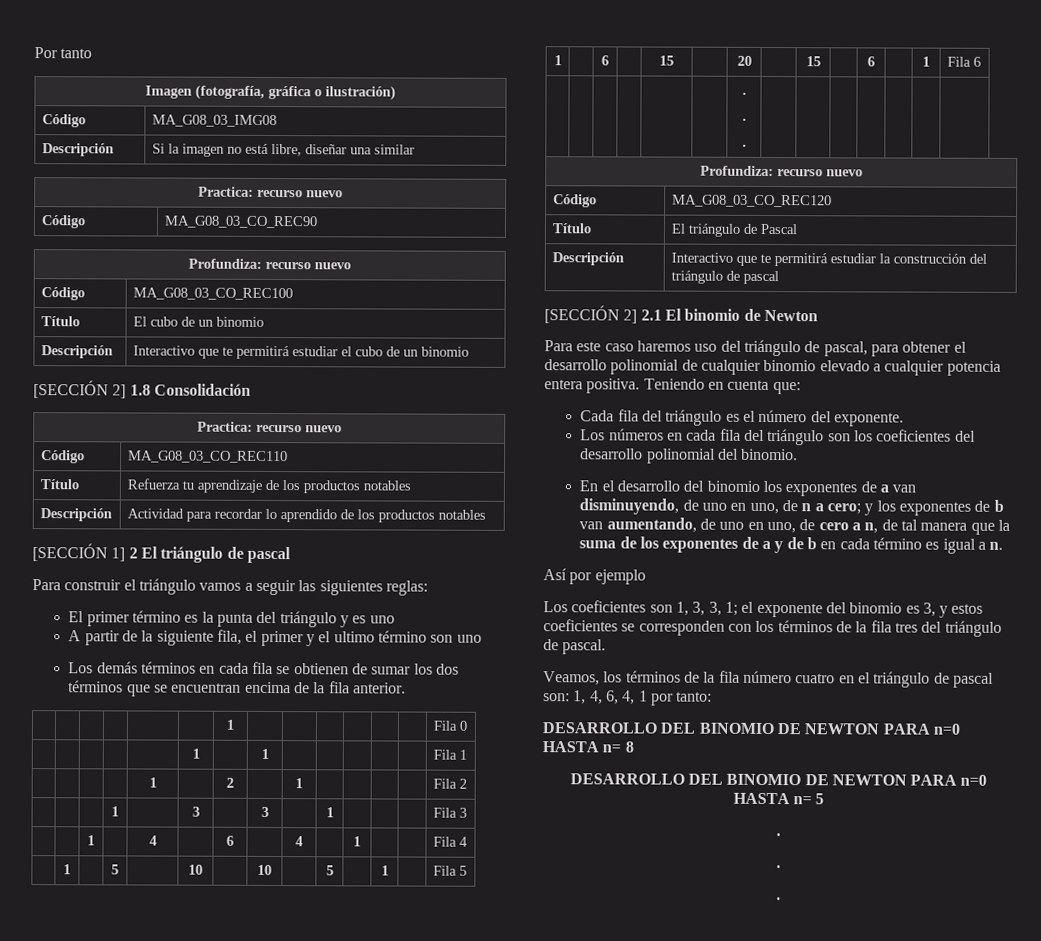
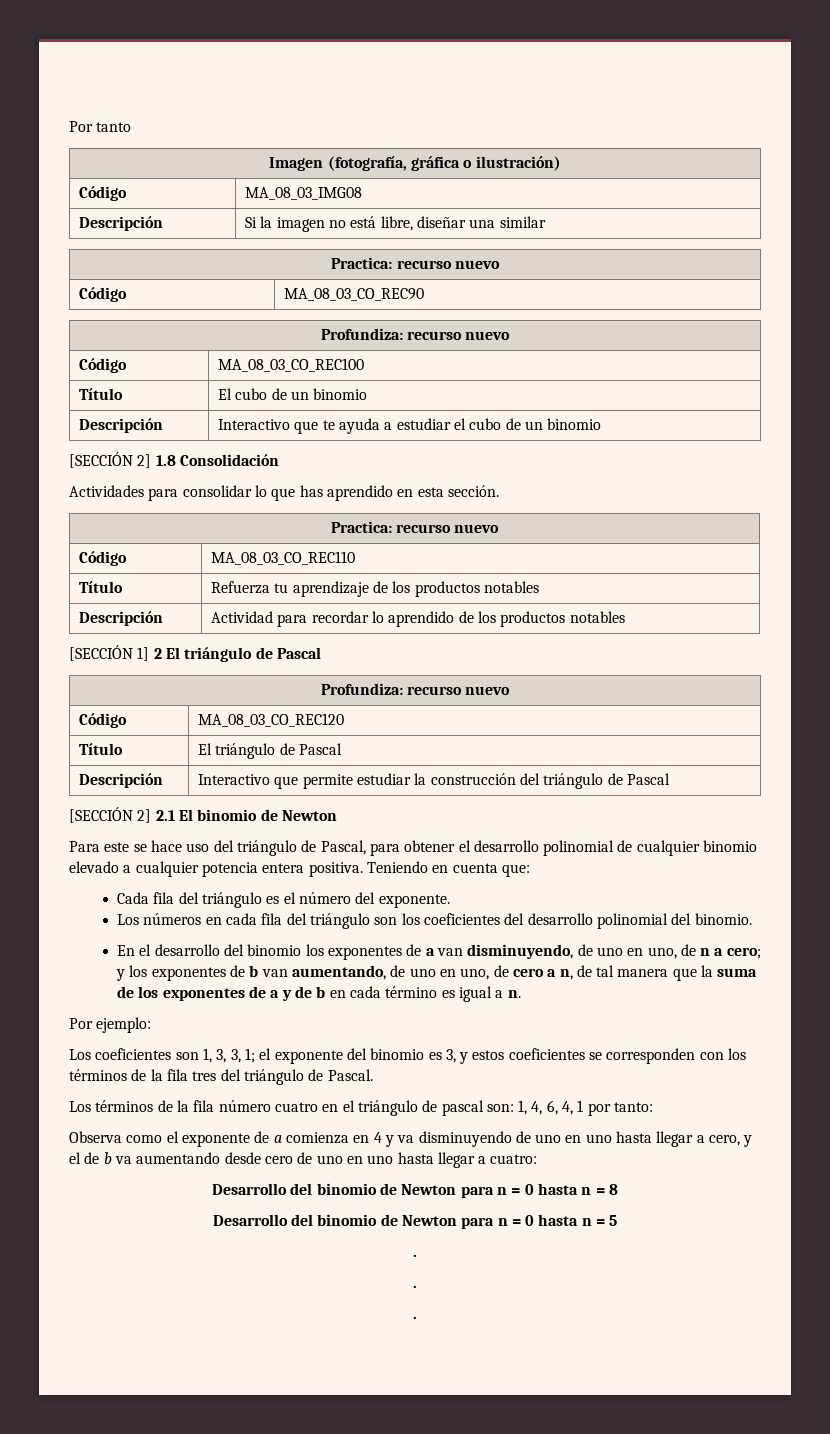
[151,114,277,128] MA_G08_03_IMG08 -> [245,187,363,200] MA_08_03_IMG08
[163,215,318,229] [188,258,351,270] [40,287,85,301] [132,287,293,301] MA_G08_03_CO_REC90 // Profundiza: recurso nuevo // Código | MA_G08_03_CO_REC100 -> [284,288,425,301] [320,328,511,340] [79,358,128,373] [218,358,365,372] MA_08_03_CO_REC90 // Profundiza: recurso nuevo // Código | MA_08_03_CO_REC100
[235,345,290,360] permitirá -> [339,418,393,434] ayuda a
[197,421,342,433] [40,450,85,464] [127,450,288,464] // Practica: recurso nuevo // Código | MA_G08_03_CO_REC110 -> [69,485,499,501] [330,521,500,533] [79,551,128,566] [211,551,356,565] // Actividades para consolidar lo que has aprendido en esta sección. // Practica: recurso nuevo // Código | MA_08_03_CO_REC110
[246,546,291,564] [32,578,428,596] [68,610,395,628] [68,629,482,647] [68,661,459,675] [68,680,407,697] [226,719,234,730] [432,720,467,731] [191,748,200,759] [260,748,269,759] [432,749,467,760] [148,777,157,788] [226,777,234,788] [295,778,303,789] [432,778,467,789] [111,806,119,817] [191,806,200,817] [260,806,269,817] [325,807,334,818] [432,807,467,818] [87,835,95,846] [148,835,157,846] [226,835,234,846] [295,836,303,847] [353,836,361,847] [432,836,468,847] [63,864,71,875] [111,864,119,875] [188,864,203,875] [257,864,272,876] [325,865,334,876] [380,865,389,876] [432,865,467,876] [553,55,562,66] [601,55,609,66] [659,55,674,66] [736,55,752,66] [805,56,821,67] [867,56,875,67] [922,56,930,67] [946,56,981,67] [741,91,747,95] [741,117,747,121] [741,143,747,147] [700,165,863,177] [552,194,597,208] [671,194,832,208] pascal // Para construir el triángulo vamos a seguir las siguientes reglas: // El primer término es la punta del triángulo y es uno // A partir de la siguiente fila, el primer y el ultimo término son uno // Los demás términos en cada fila se obtienen de sumar los dos términos que se encuentran encima de la fila anterior. // | | | | | | 1 | | | | | | | Fila 0 // | | | | | 1 | | 1 | | | | | | Fila 1 // | | | | 1 | | 2 | | 1 | | | | | Fila 2 // | | | 1 | | 3 | | 3 | | 1 | | | | Fila 3 // | | 1 | | 4 | | 6 | | 4 | | 1 | | | Fila 4 // | 1 | | 5 | | 10 | | 10 | | 5 | | 1 | | Fila 5 // 1 | | 6 | | 15 | | 20 | | 15 | | 6 | | 1 | Fila 6 // | | | | | | . // . // . | | | | | | | // Profundiza: recurso nuevo // Código | MA_G08_03_CO_REC120 -> [276,647,321,659] [320,683,511,695] [79,713,128,728] [198,713,345,727] Pascal // Profundiza: recurso nuevo // Código | MA_08_03_CO_REC120
[759,253,828,267] te permitirá -> [302,774,353,789] permite
[742,270,779,285] pascal -> [627,773,671,785] Pascal
[604,340,691,352] caso haremos -> [133,840,182,852] se hace
[823,341,868,357] pascal, -> [320,840,366,855] Pascal,
[543,568,646,585] Así por ejemplo -> [69,1017,152,1033] Por ejemplo:
[562,639,607,655] [543,671,623,686] pascal. // Veamos, los -> [327,1069,373,1081] [69,1101,91,1112] Pascal. // Los
[542,722,960,735] [542,741,634,753] [569,773,988,786] [732,792,812,805] DESARROLLO DEL BINOMIO DE NEWTON PARA n=0 HASTA n= 8 // DESARROLLO DEL BINOMIO DE NEWTON PARA n=0 HASTA n= -> [69,1131,753,1147] [69,1152,538,1168] [212,1183,618,1198] [212,1214,606,1229] Observa como el exponente de a comienza en 4 y va disminuyendo de uno en uno hasta llegar a cero, y el de b va aumentando desde cero de uno en uno hasta llegar a cuatro: // Desarrollo del binomio de Newton para n = 0 hasta n = 8 // Desarrollo del binomio de Newton para n = 0 hasta n =

